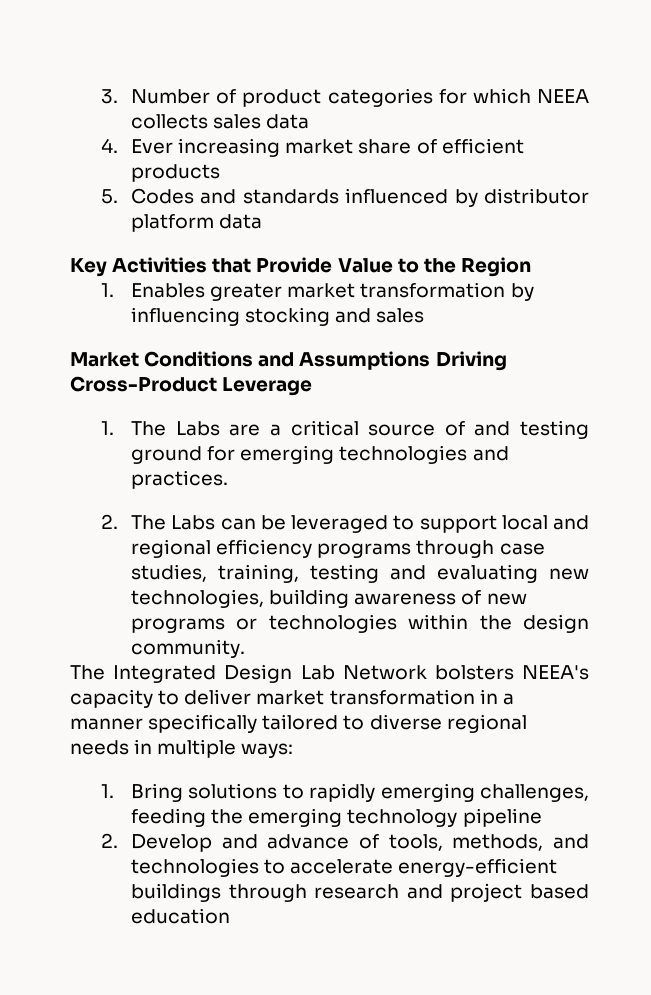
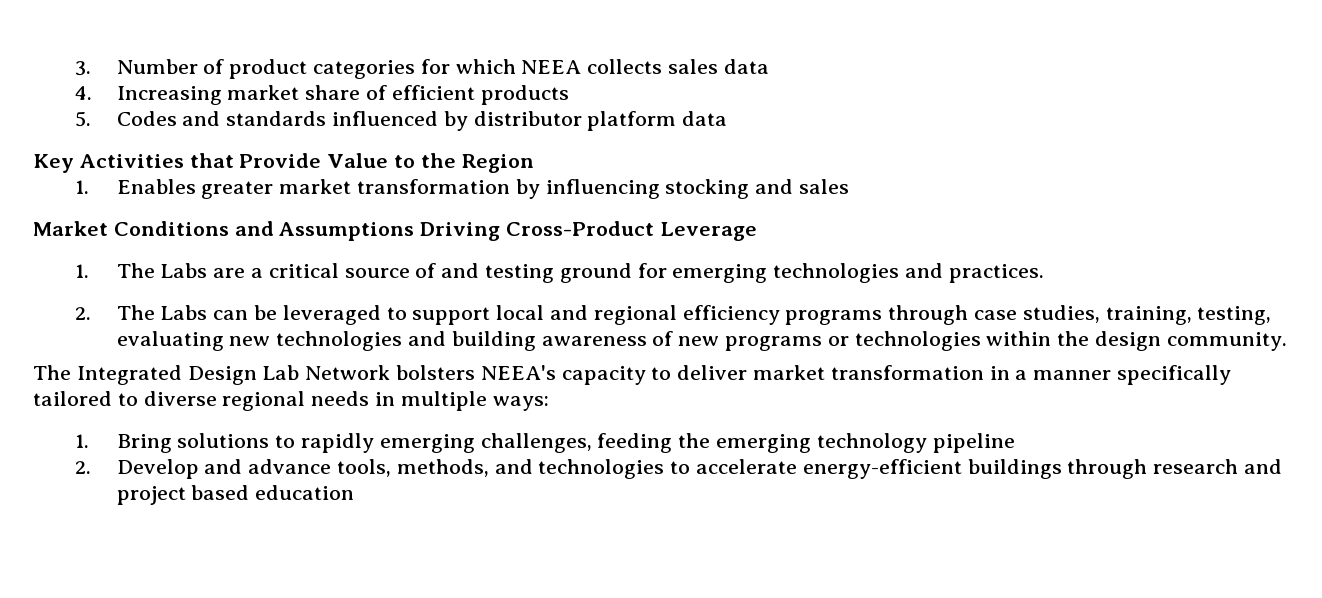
[130,138,281,157] Ever increasing -> [116,86,222,105] Increasing
[309,564,589,583] [130,589,264,608] testing and evaluating new technologies, -> [1197,306,1272,325] [116,331,446,351] testing, evaluating new technologies and
[358,834,379,849] of -> (332, 466) none

